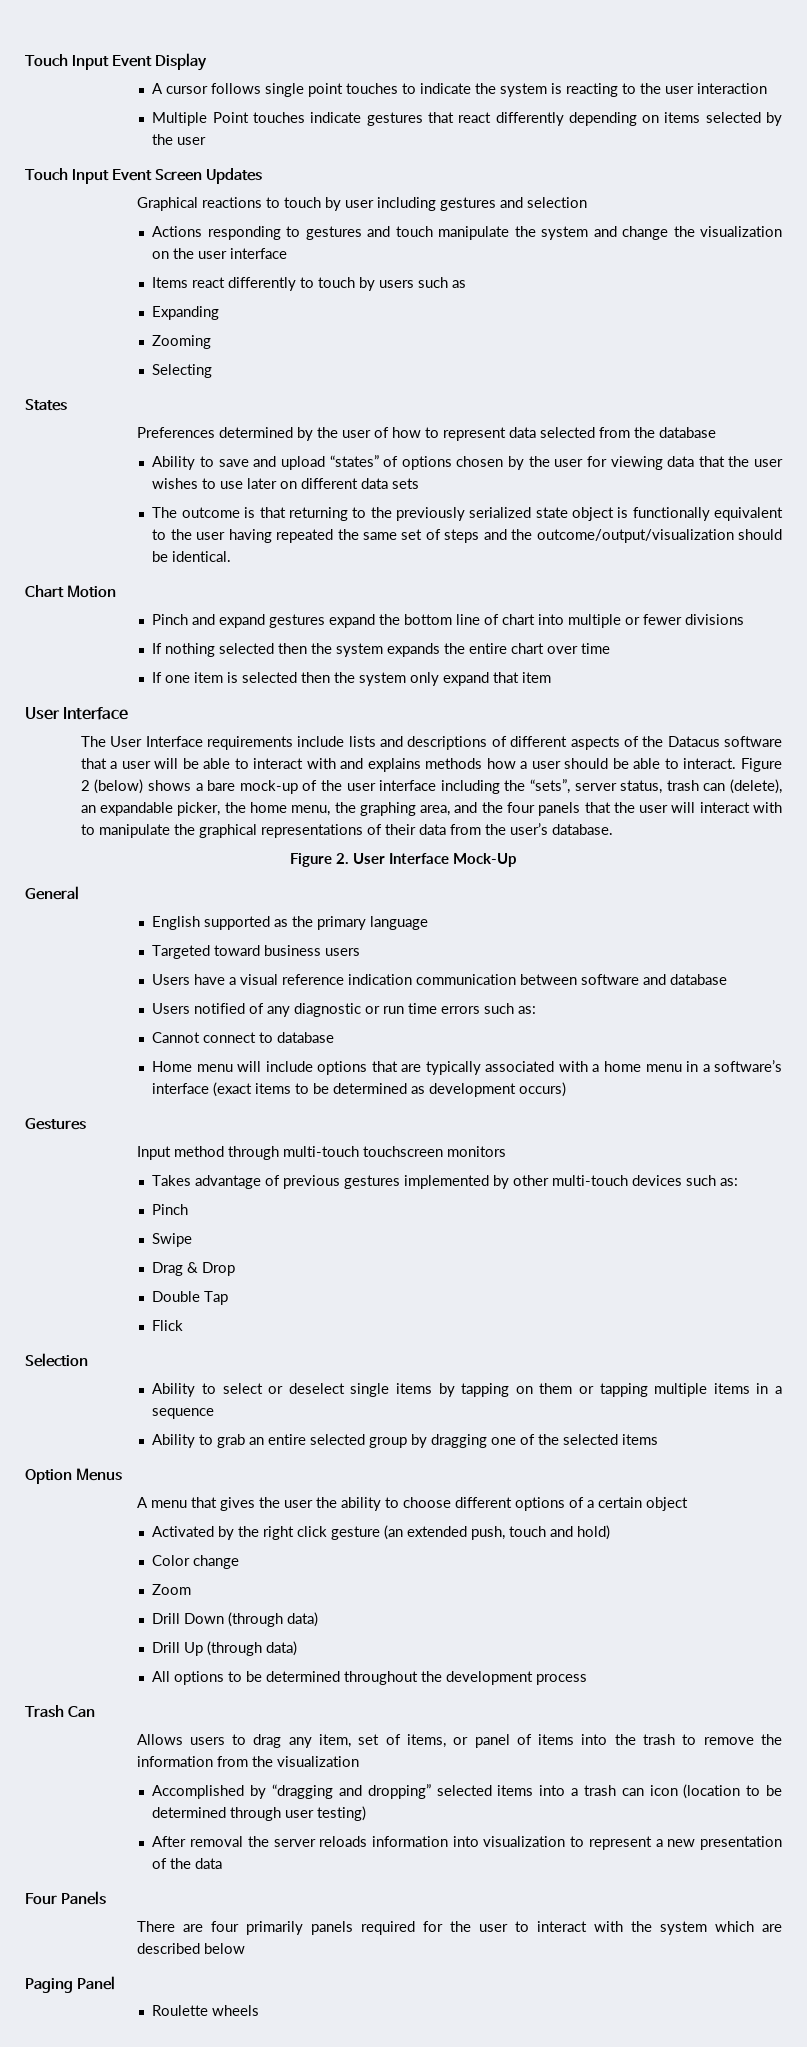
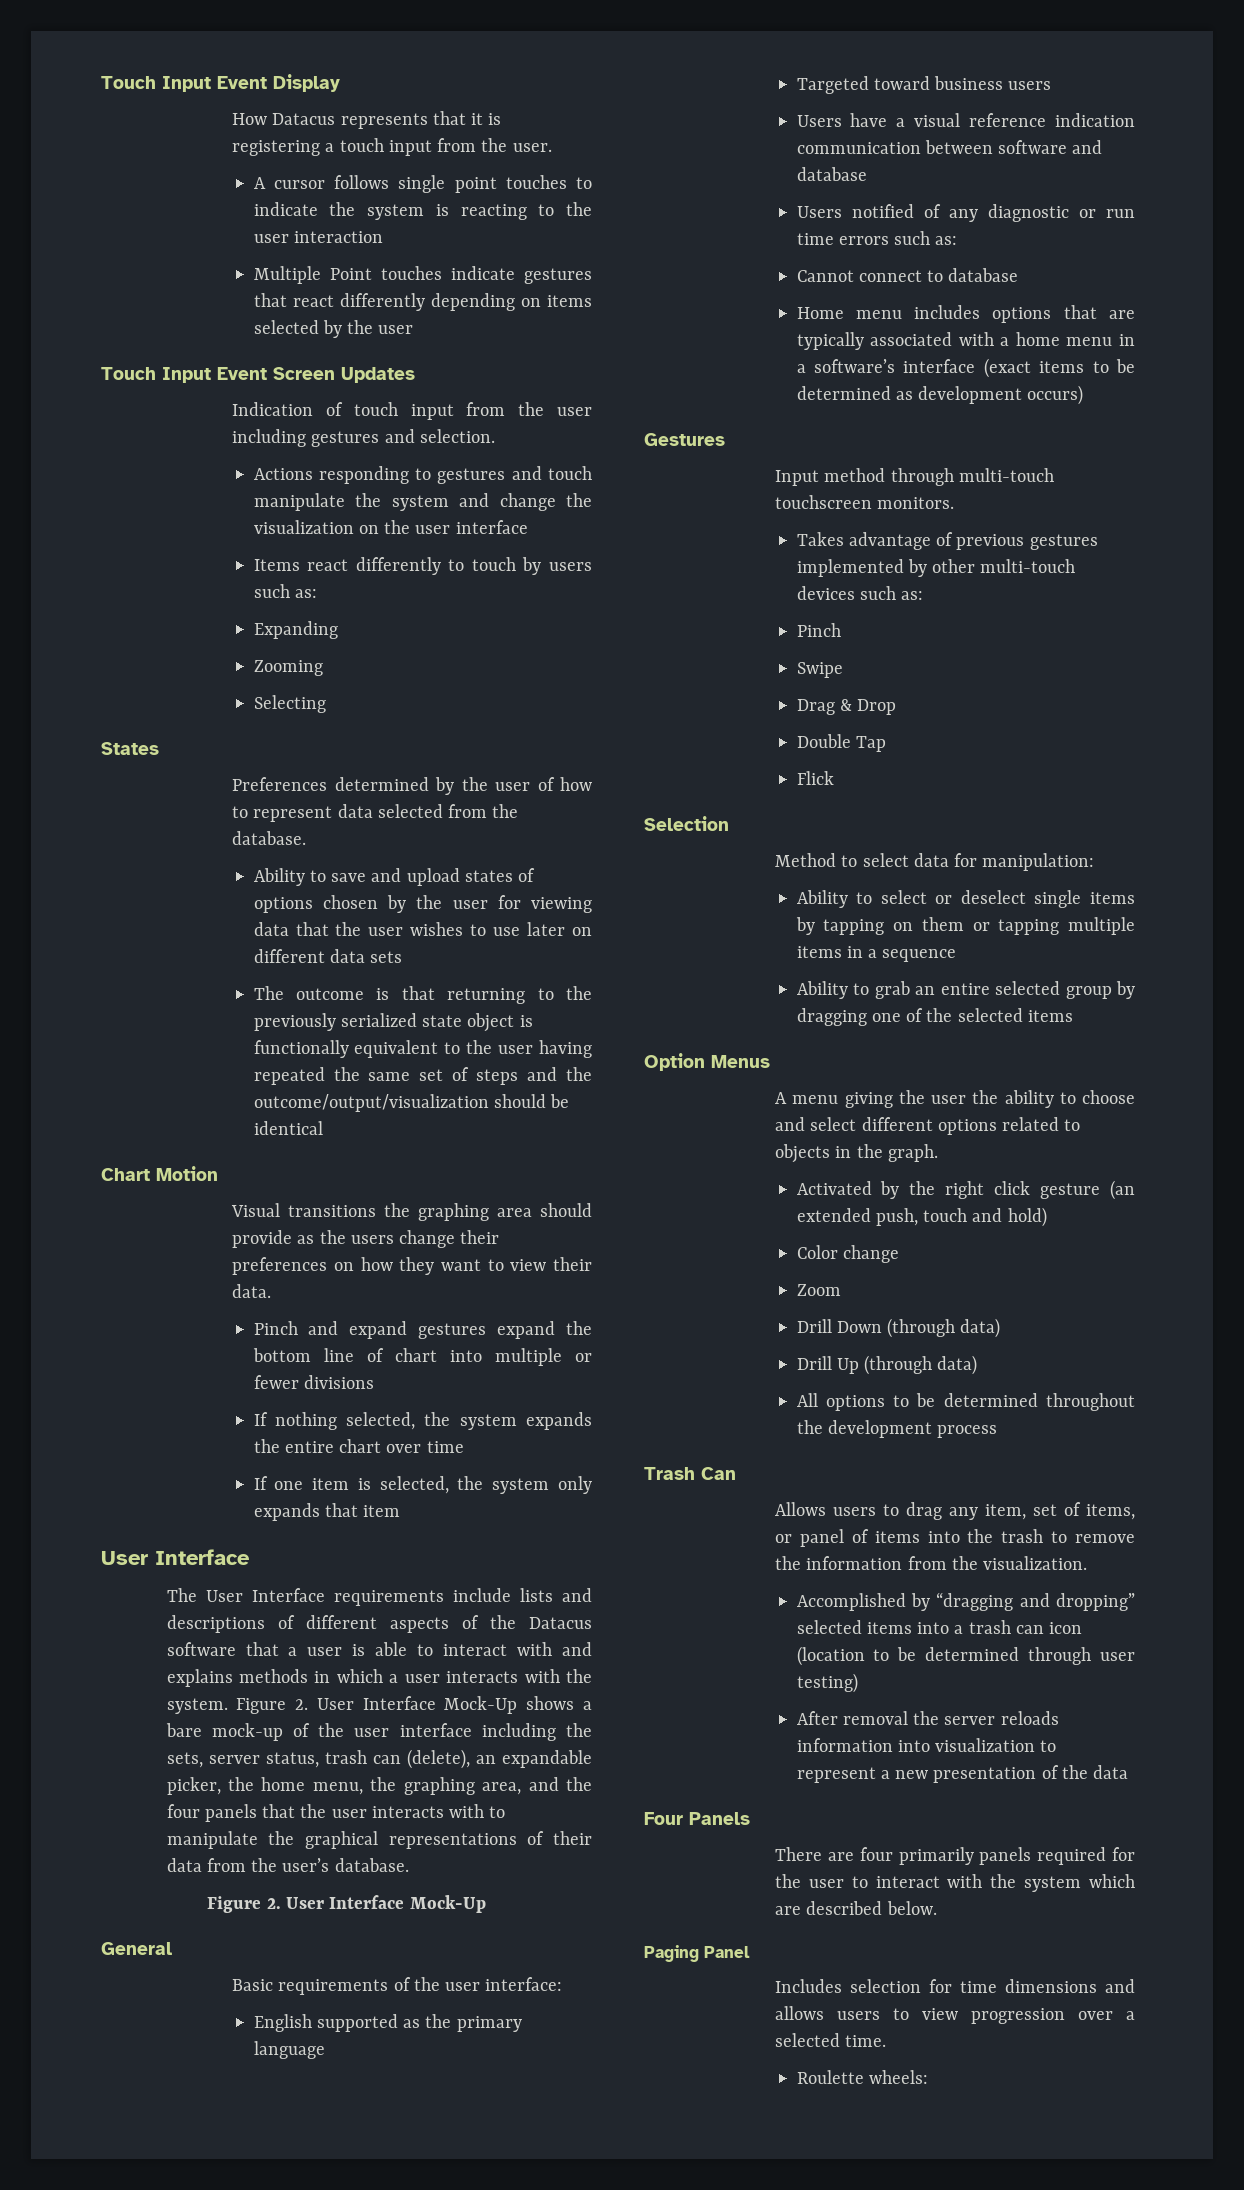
(208, 62) none -> [232,111,502,129] [232,138,552,156] // How Datacus represents that it is registering a touch input from the user.
[136,197,341,211] Graphical reactions to touch by -> [232,402,545,420] Indication of touch input from the
[526,197,587,208] selection -> [419,429,495,443] selection.
[452,280,467,288] as -> [294,589,317,598] as:
[658,427,716,438] database -> [232,831,307,845] database.
[329,455,379,467] “states” -> [464,870,513,882] states
[172,551,232,562] identical. -> [253,1121,323,1135] identical
(117, 591) none -> [231,1203,593,1221] [232,1230,500,1248] [232,1257,593,1275] [232,1284,272,1298] // Visual transitions the graphing area should provide as the users change their preferences on how they want to view their data.
[219,643,308,654] selected then -> [346,1412,416,1430] selected,
[242,672,331,683] selected then -> [379,1476,449,1494] selected,
[443,672,490,686] expand -> [253,1503,320,1521] expands
[154,758,199,769] will be -> [352,1644,366,1656] is
[486,758,782,772] [80,779,144,794] how a user should be able to interact. Figure 2 (below) -> [314,1669,592,1683] [166,1696,518,1714] in which a user interacts with the system. Figure 2. User Interface Mock-Up
[529,779,570,794] “sets”, -> [166,1752,203,1768] sets,
[671,802,750,813] will interact -> [371,1806,444,1818] interacts
(79, 893) none -> [232,1977,563,1995] // Basic requirements of the user interface:
[237,1061,313,1072] will include -> [914,305,981,319] includes
[446,1146,506,1157] monitors -> [877,497,955,509] monitors.
(88, 1360) none -> [775,853,1095,871] // Method to select data for manipulation:
[190,1497,255,1511] that gives -> [844,1092,893,1108] giving
[454,1497,688,1511] different options of a certain object -> [775,1117,1081,1135] [775,1144,938,1163] and select different options related to objects in the graph.
[276,1756,359,1767] visualization -> [983,1556,1088,1570] visualization.
[203,1943,245,1954] below -> [886,1901,937,1915] below.
(115, 1983) none -> [775,1979,1135,1993] [775,2006,1135,2024] [775,2033,887,2047] // Includes selection for time dimensions and allows users to view progression over a selected time.
[212,2005,260,2016] wheels -> [868,2070,928,2084] wheels:

